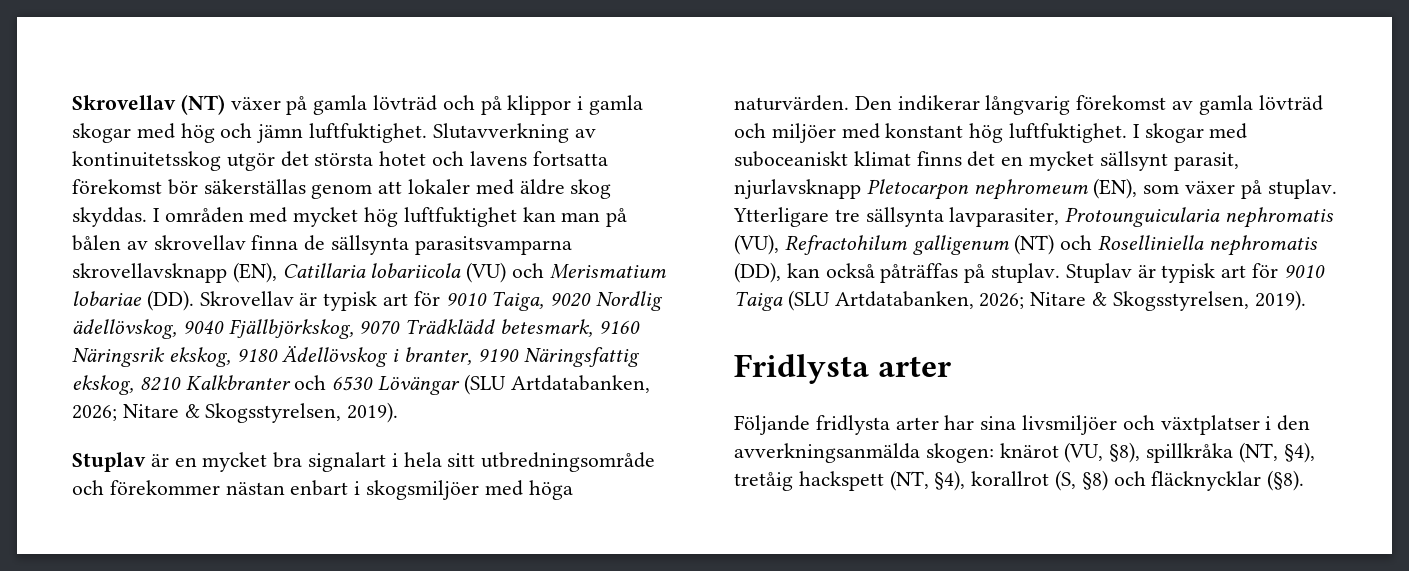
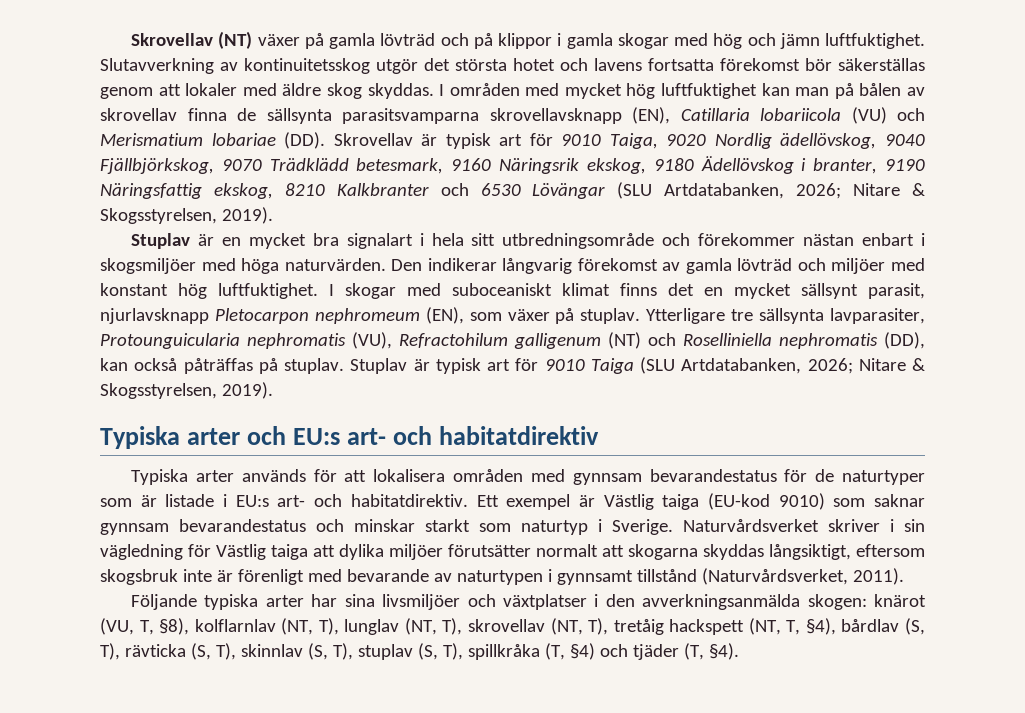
[734,354,952,384] Fridlysta arter -> [100,426,600,449] [131,469,925,485] [100,493,925,510] [100,519,925,535] [100,544,925,560] [100,568,904,585] Typiska arter och EU:s art- och habitatdirektiv // Typiska arter används för att lokalisera områden med gynnsam bevarandestatus för de naturtyper som är listade i EU:s art- och habitatdirektiv. Ett exempel är Västlig taiga (EU-kod 9010) som saknar gynnsam bevarandestatus och minskar starkt som naturtyp i Sverige. Naturvårdsverket skriver i sin vägledning för Västlig taiga att dylika miljöer förutsätter normalt att skogarna skyddas långsiktigt, eftersom skogsbruk inte är förenligt med bevarande av naturtypen i gynnsamt tillstånd (Naturvårdsverket, 2011).
[815,415,890,435] fridlysta -> [204,594,259,610] typiska
[1109,442,1315,463] [734,470,1305,491] §8), spillkråka (NT, §4), tretåig hackspett (NT, §4), korallrot (S, §8) och fläcknycklar (§8). -> [139,618,925,635] [100,643,739,660] T, §8), kolflarnlav (NT, T), lunglav (NT, T), skrovellav (NT, T), tretåig hackspett (NT, T, §4), bårdlav (S, T), rävticka (S, T), skinnlav (S, T), stuplav (S, T), spillkråka (T, §4) och tjäder (T, §4).

